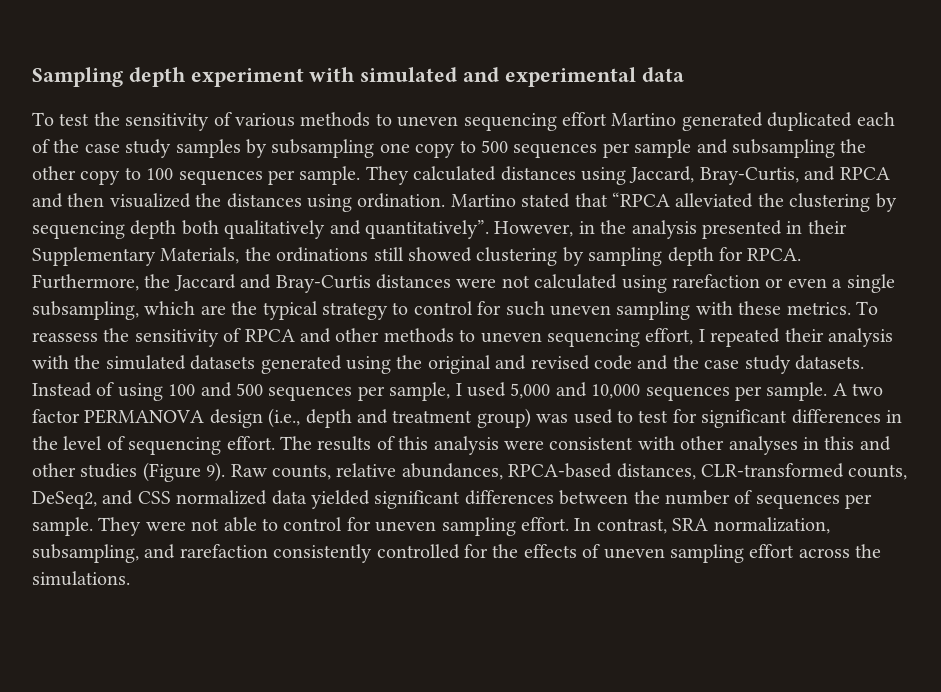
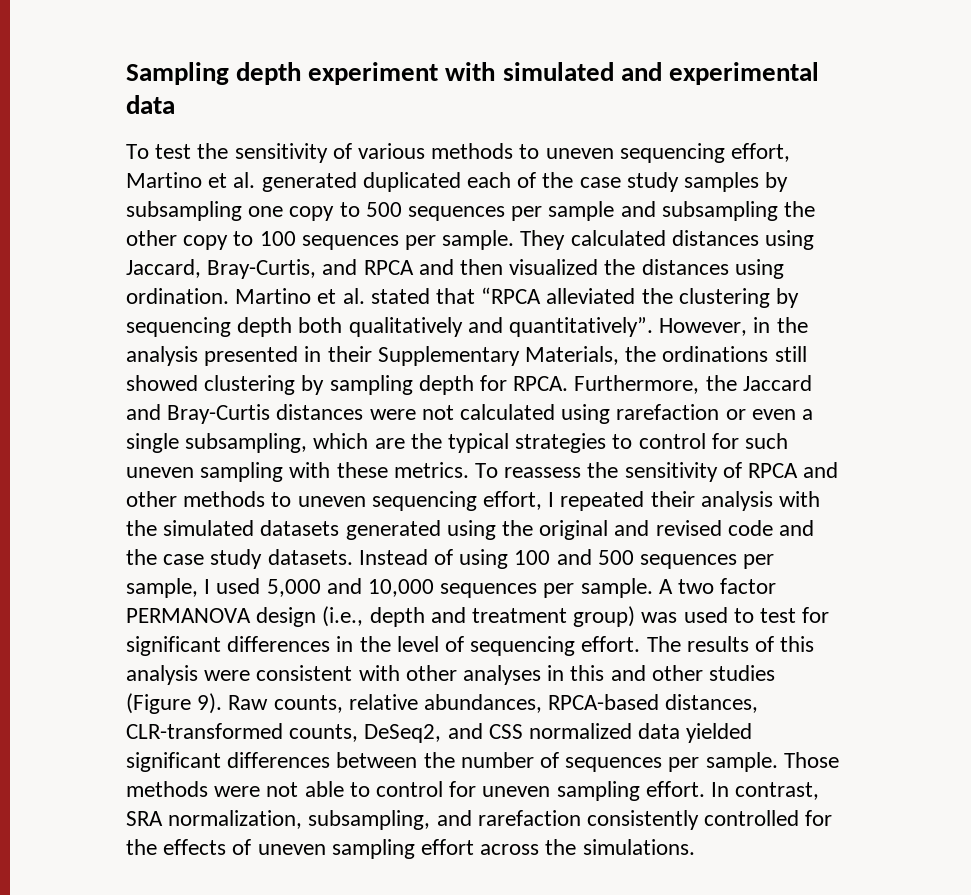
[561,112,677,126] effort Martino -> [731,143,791,162] [126,172,256,188] effort, Martino et al.
(516, 200) none -> [317,288,365,304] et al.
[322,302,388,320] strategy -> [515,433,607,453] strategies
[98,517,142,536] They -> [783,752,839,768] [126,781,208,797] Those methods

